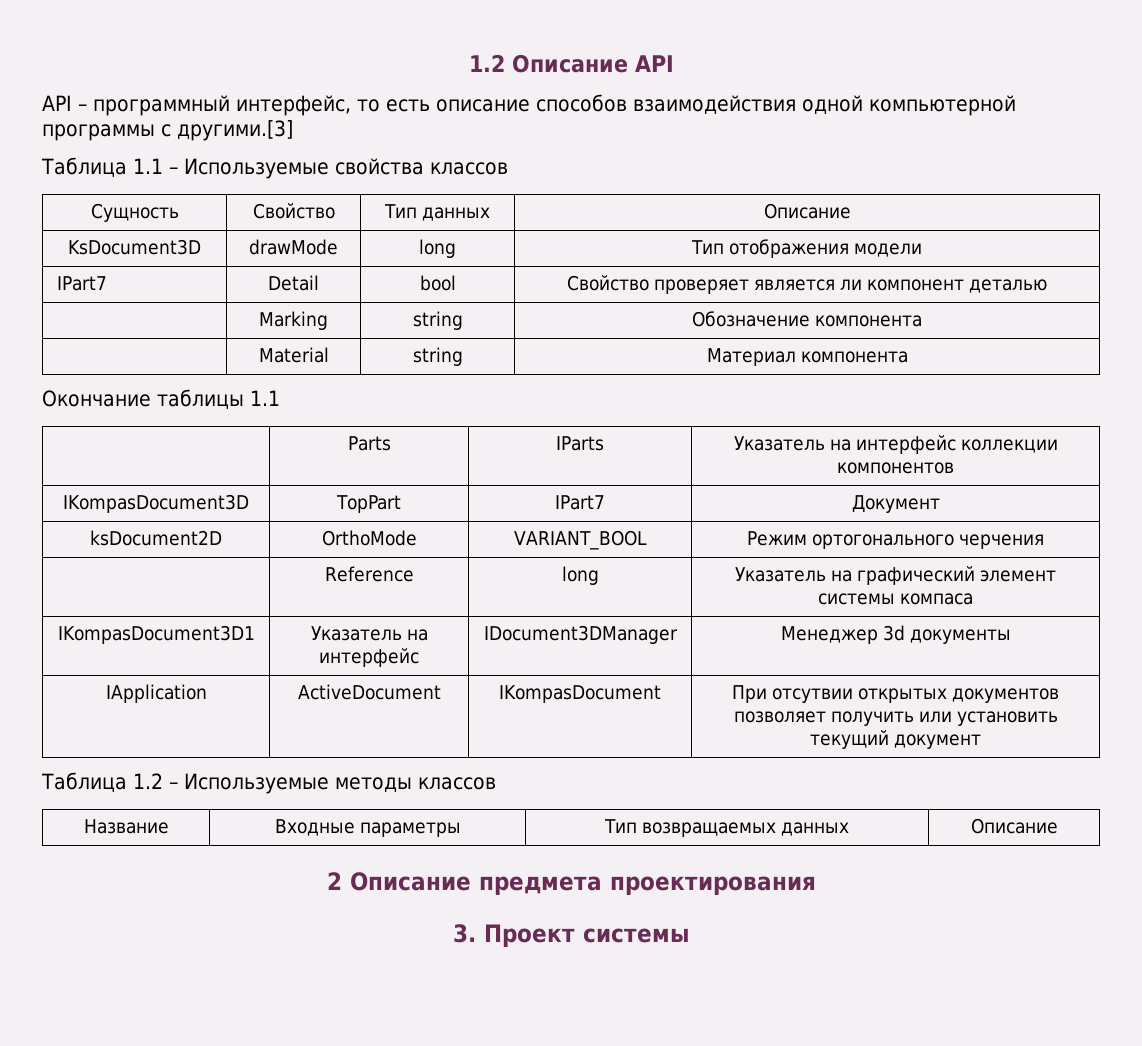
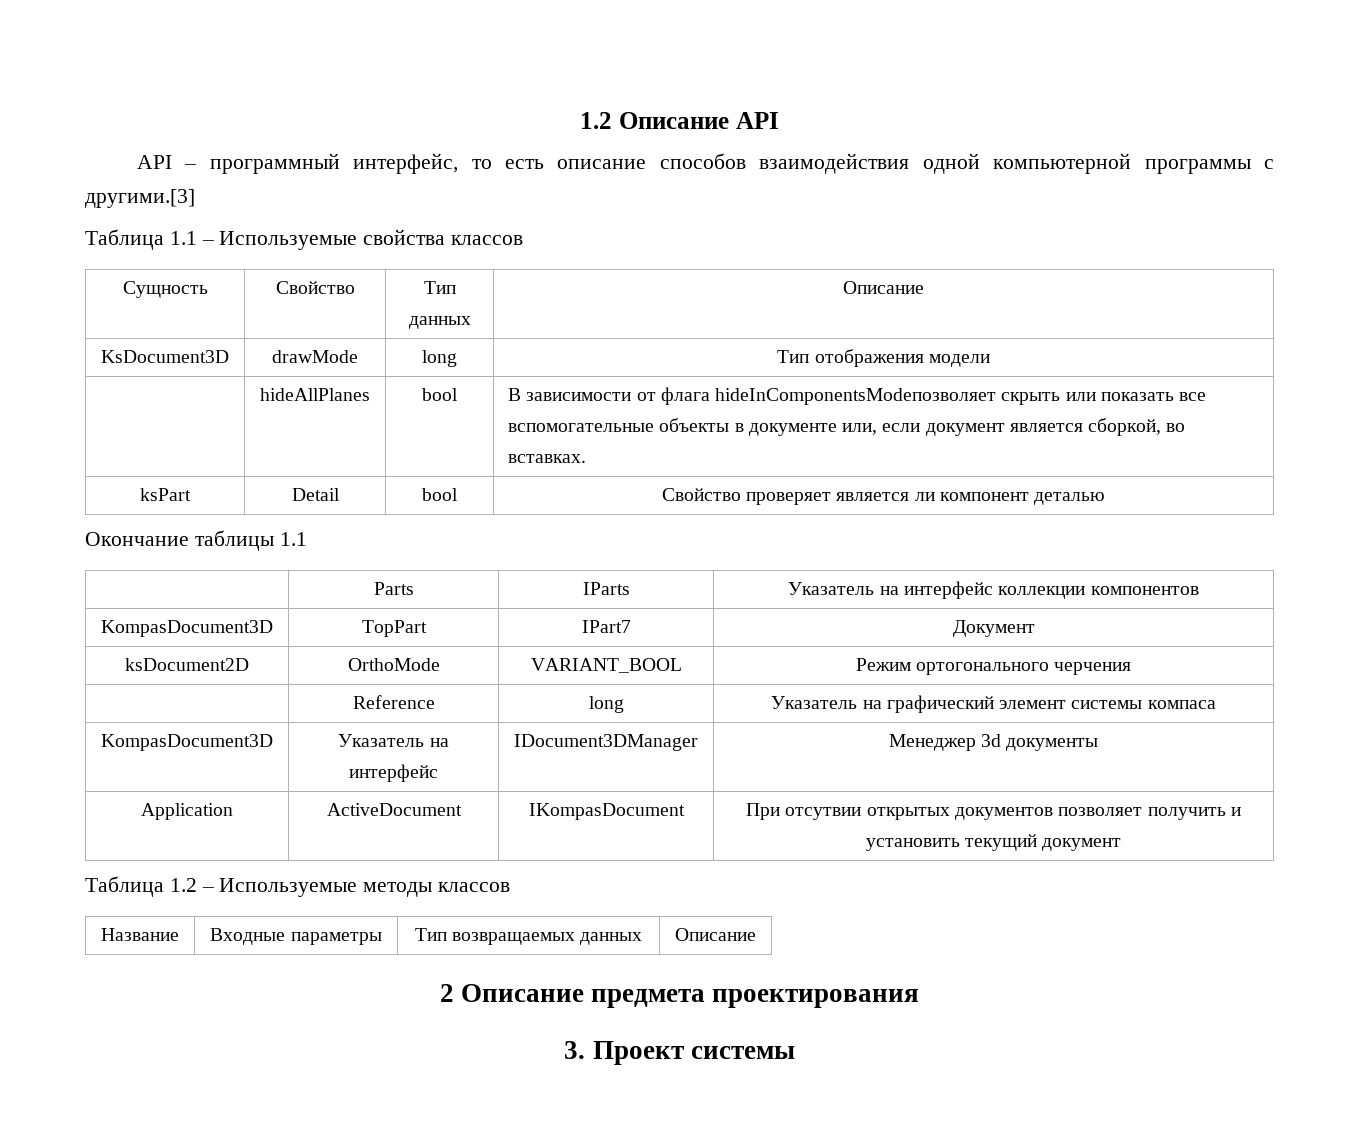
[56,276,107,291] IPart7 -> [260,388,370,401] [422,388,458,401] [508,387,1207,405] [508,418,1186,436] [508,454,587,463] [140,488,191,501] | hideAllPlanes | bool | В зависимости от флага hideInComponentsModeпозволяет скрыть или показать все вспомогательные объекты в документе или, если документ является сборкой, во вставках. // ksPart
[259,311,328,330] [412,311,463,330] [692,311,922,327] [258,347,329,363] [412,347,463,366] [706,348,908,366] // | Marking | string | Обозначение компонента // | Material | string | Материал компонента -> (1106, 498) none
[63,494,250,513] IKompasDocument3D -> [101,620,273,637] KompasDocument3D
[57,625,255,644] IKompasDocument3D1 -> [101,734,273,751] KompasDocument3D
[105,684,207,703] IApplication -> [141,803,233,820] Application
[918,711,952,722] или -> [1230,807,1241,816] и

